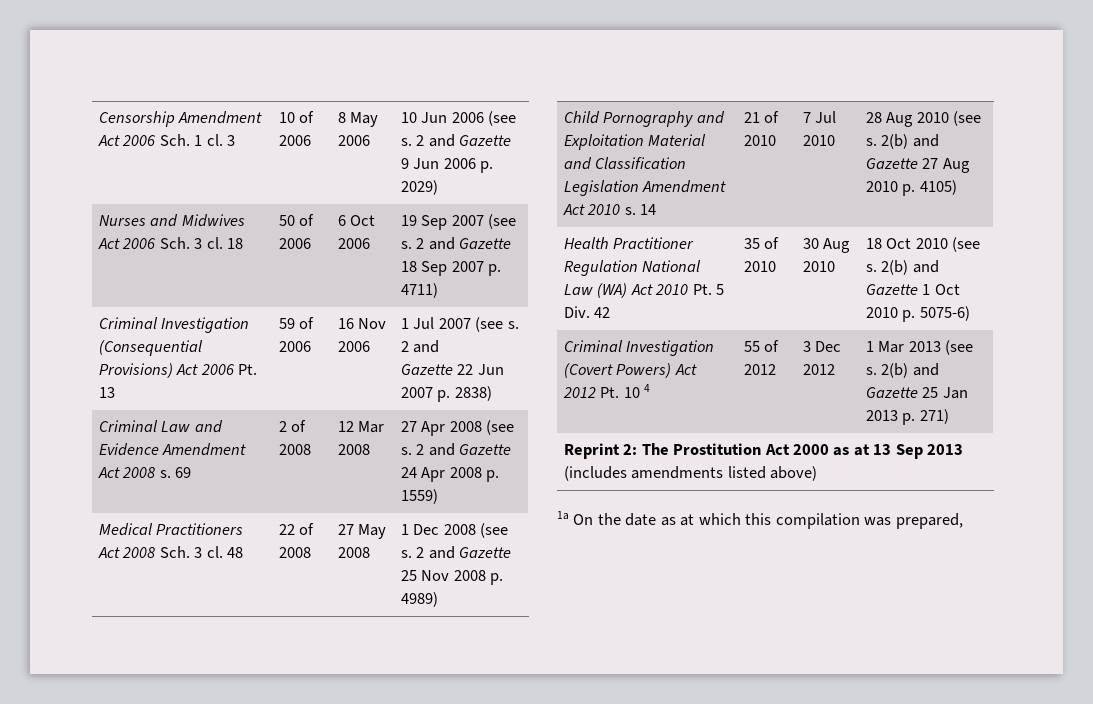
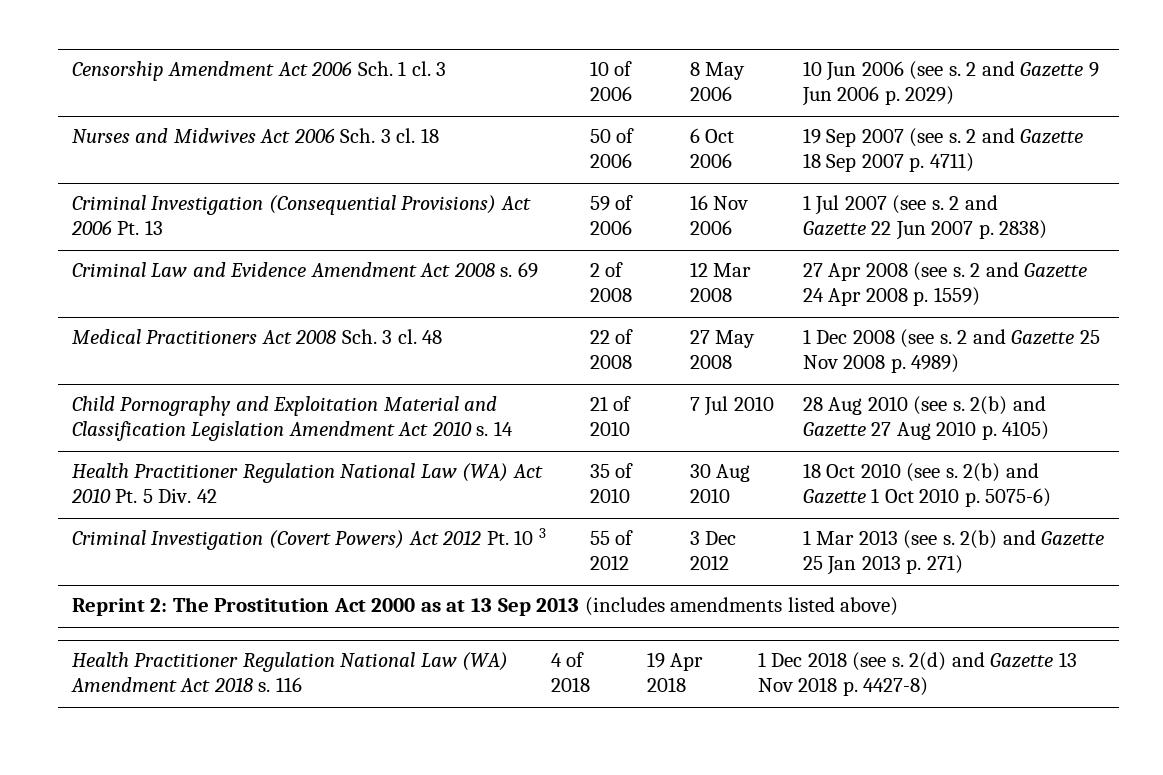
[644,384,651,392] 4 -> [538,528,546,538] 3
[557,511,963,529] // 1a On the date as at which this compilation was prepared, -> [71,652,509,672] [70,677,302,692] [550,652,585,667] [550,677,590,692] [646,652,704,671] [646,677,686,692] [757,652,1077,671] [757,677,929,696] // Health Practitioner Regulation National Law (WA) Amendment Act 2018 s. 116 | 4 of 2018 | 19 Apr 2018 | 1 Dec 2018 (see s. 2(d) and Gazette 13 Nov 2018 p. 4427-8)

